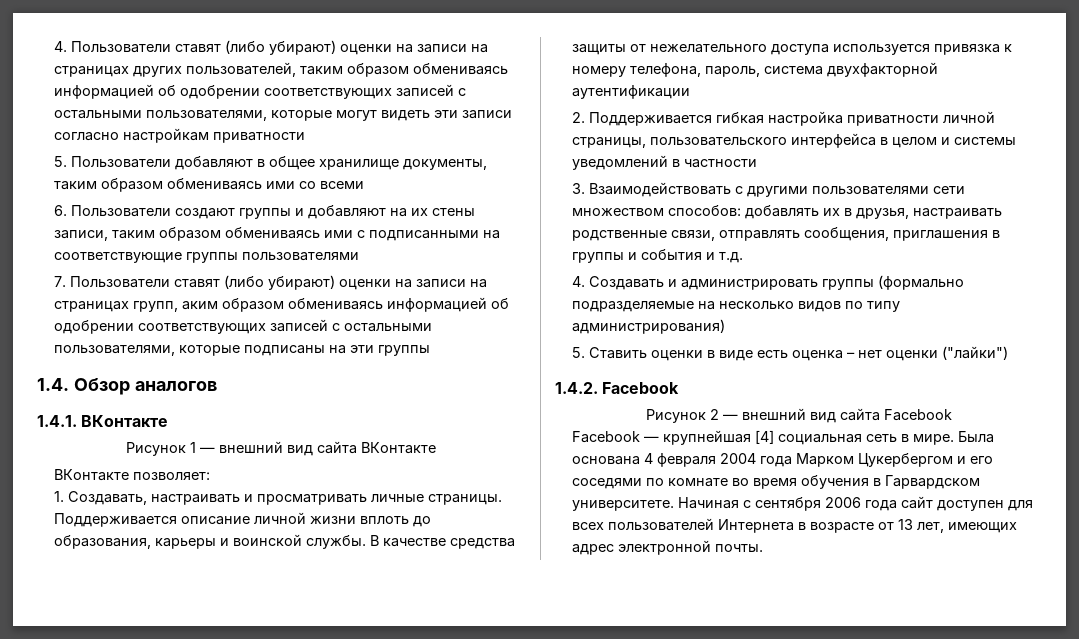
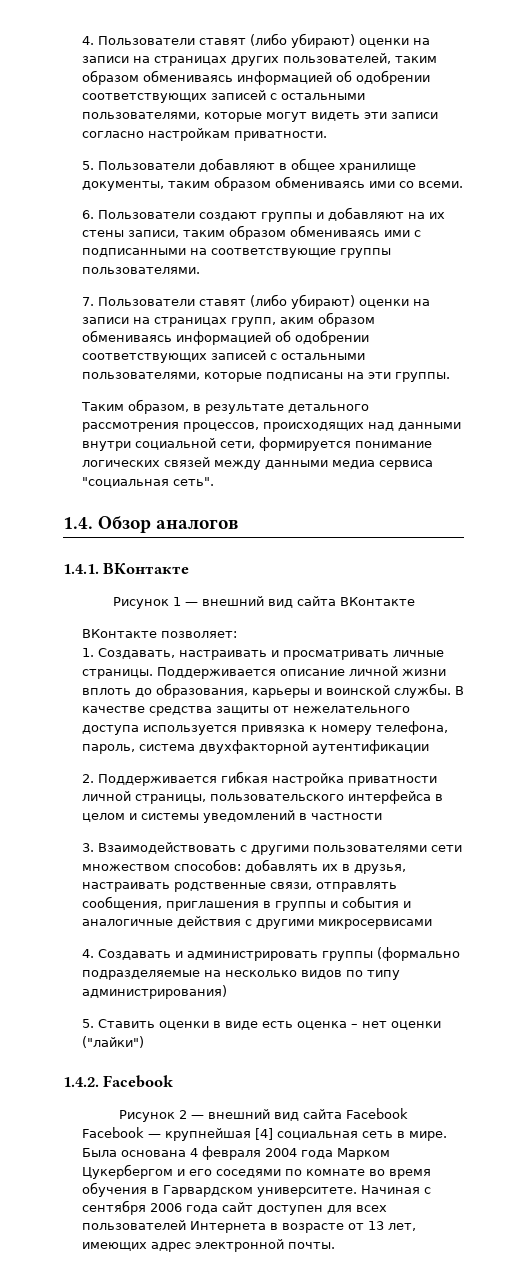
[212,132,305,143] приватности -> [233,131,327,141] приватности.
[319,181,364,189] всеми -> [417,181,463,188] всеми.
[241,252,359,261] пользователями -> [81,267,200,274] пользователями.
[377,345,430,356] группы -> [394,372,450,382] [80,399,369,414] [81,422,461,432] [81,437,432,451] [81,457,433,470] [81,477,214,488] группы. // Таким образом, в результате детального рассмотрения процессов, происходящих над данными внутри социальной сети, формируется понимание логических связей между данными медиа сервиса "социальная сеть".
[718,252,743,263] т.д. -> [81,916,432,929] аналогичные действия с другими микросервисами

